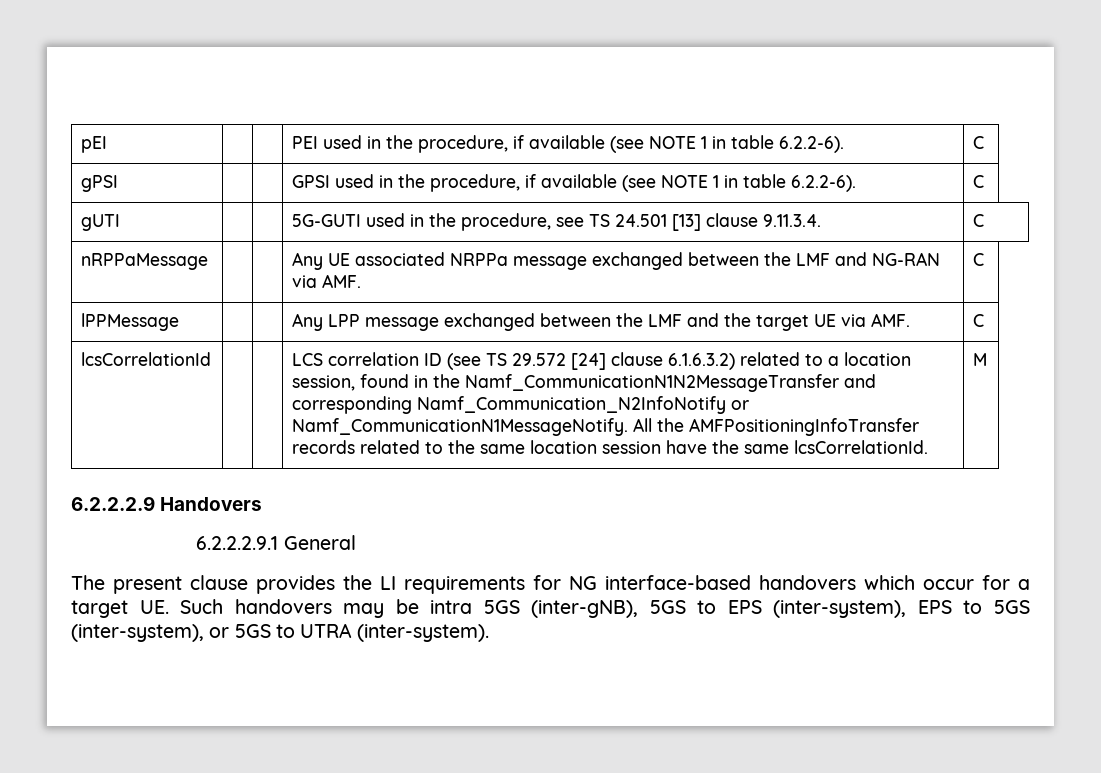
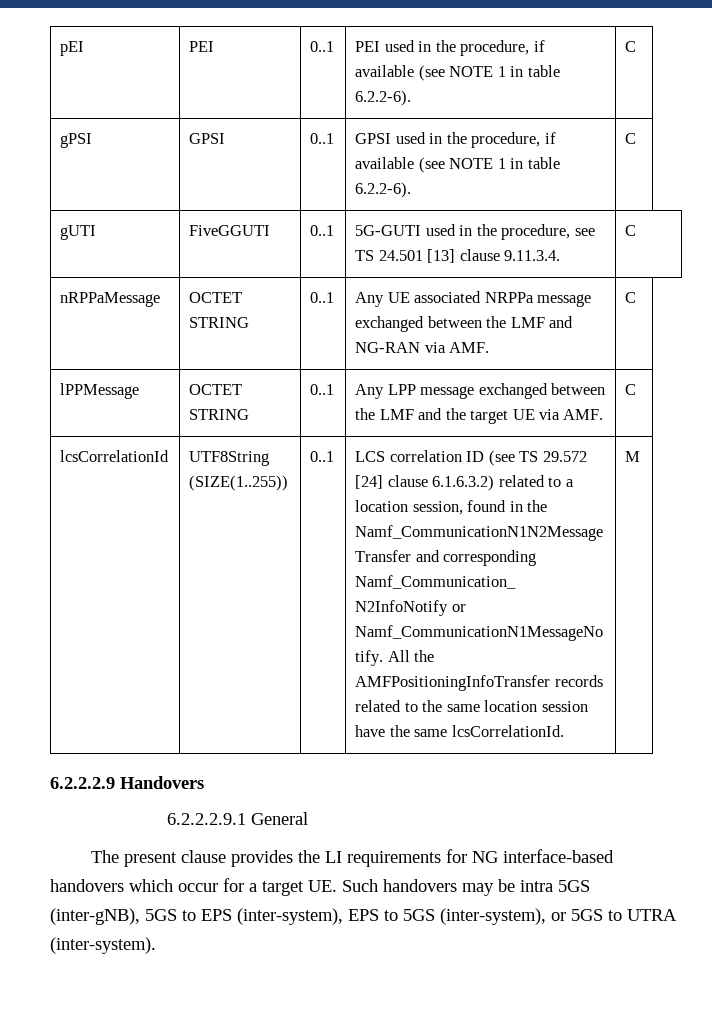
(108, 144) | -> [189,41,215,52] [310,41,335,52] PEI | 0..1
(119, 183) | -> [189,133,226,144] [310,133,335,144] GPSI | 0..1
(121, 222) | -> [189,225,271,236] [310,225,335,236] FiveGGUTI | 0..1
(209, 261) | -> [189,292,243,303] [189,317,250,328] [310,292,335,303] OCTET STRING | 0..1
(180, 322) | -> [189,384,243,395] [189,409,250,420] [310,384,335,395] OCTET STRING | 0..1
(212, 359) | -> [189,451,270,466] [189,475,289,491] [310,451,335,462] UTF8String (SIZE(1..255)) | 0..1

